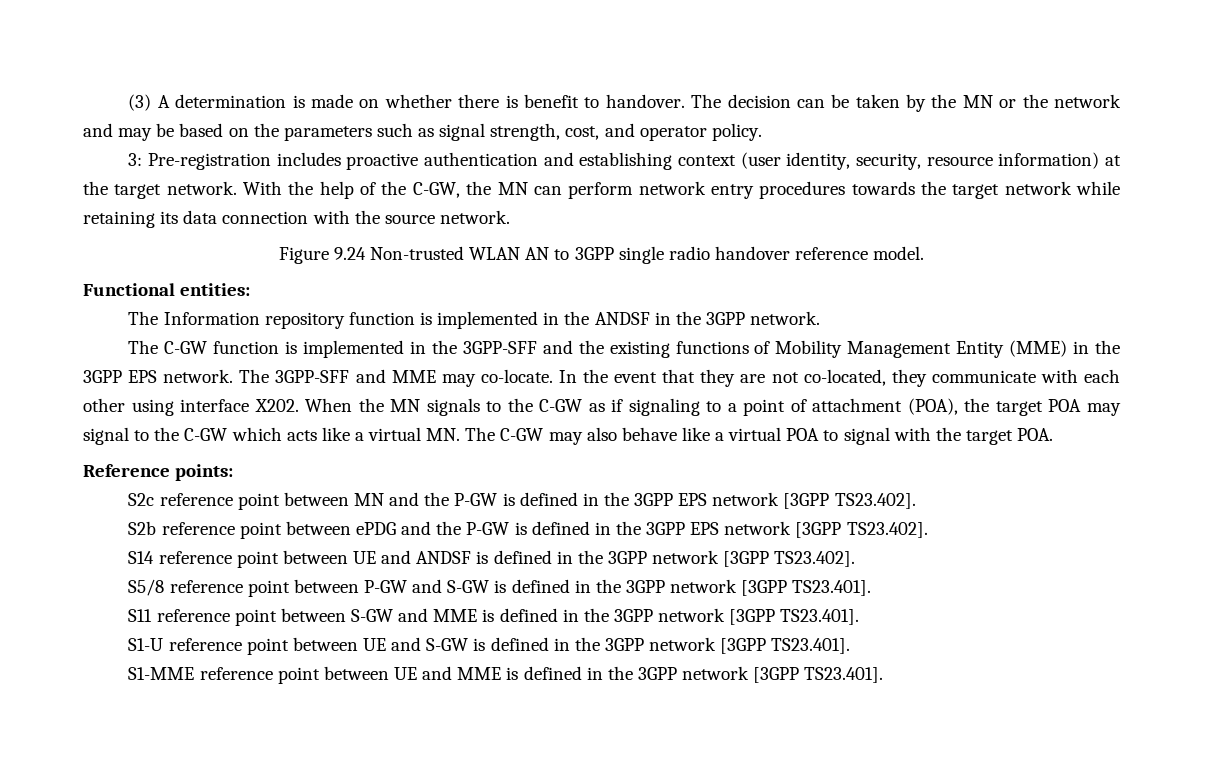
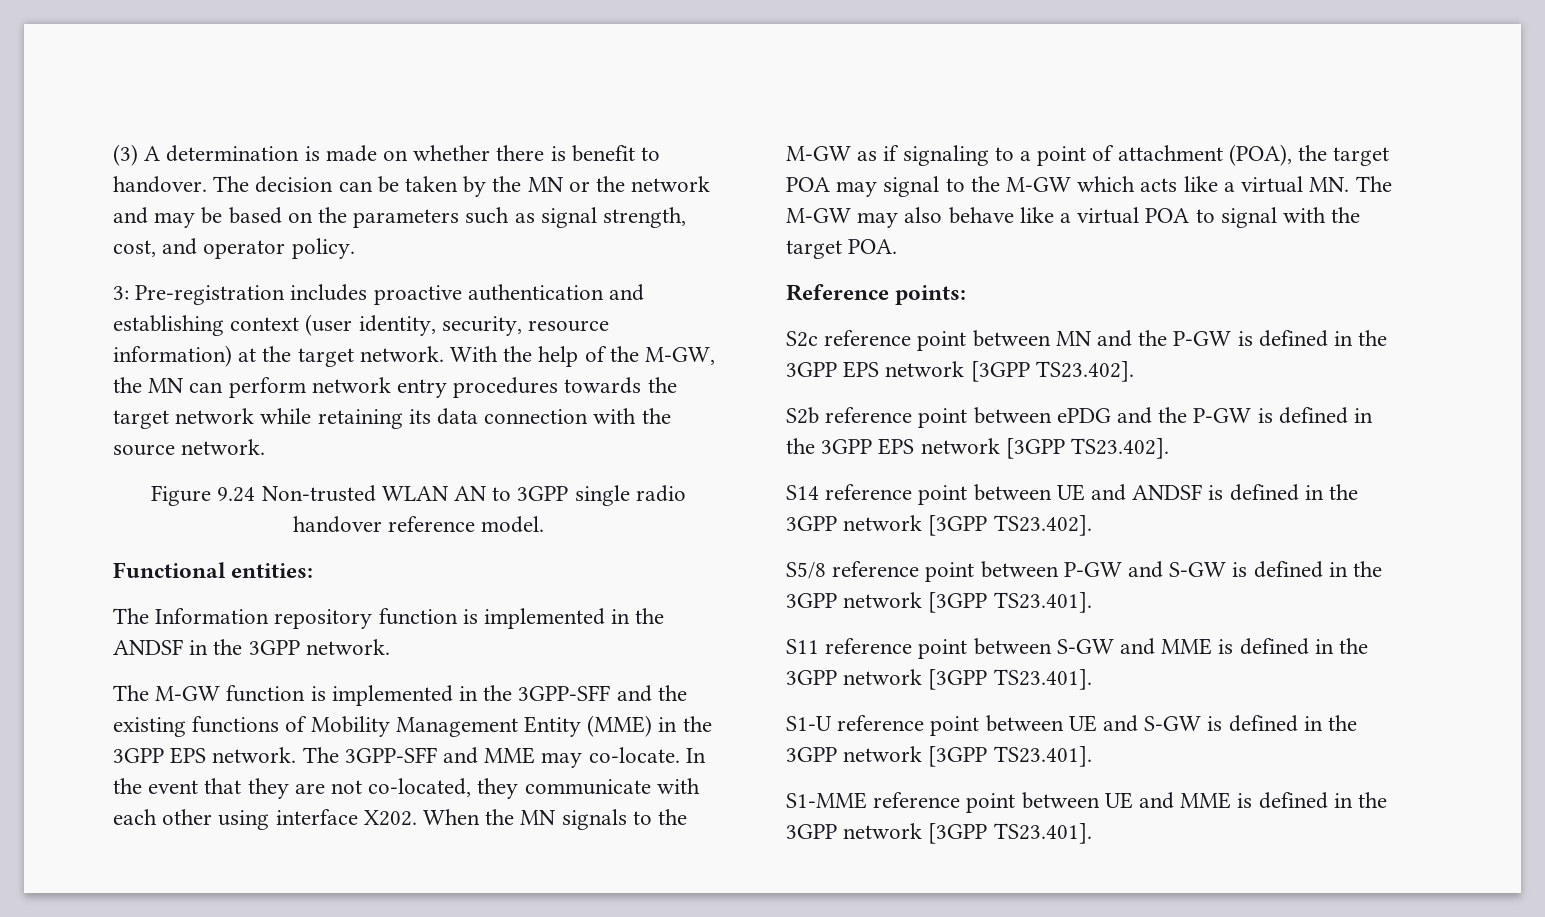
[412,182,460,198] C-GW, -> [645,347,716,365] M-GW,
[164,341,208,354] C-GW -> [155,686,221,701] M-GW
[539,399,583,412] C-GW -> [786,146,851,161] M-GW
[184,428,228,441] C-GW -> [1006,177,1072,192] M-GW
[500,428,544,441] C-GW -> [786,208,851,223] M-GW

